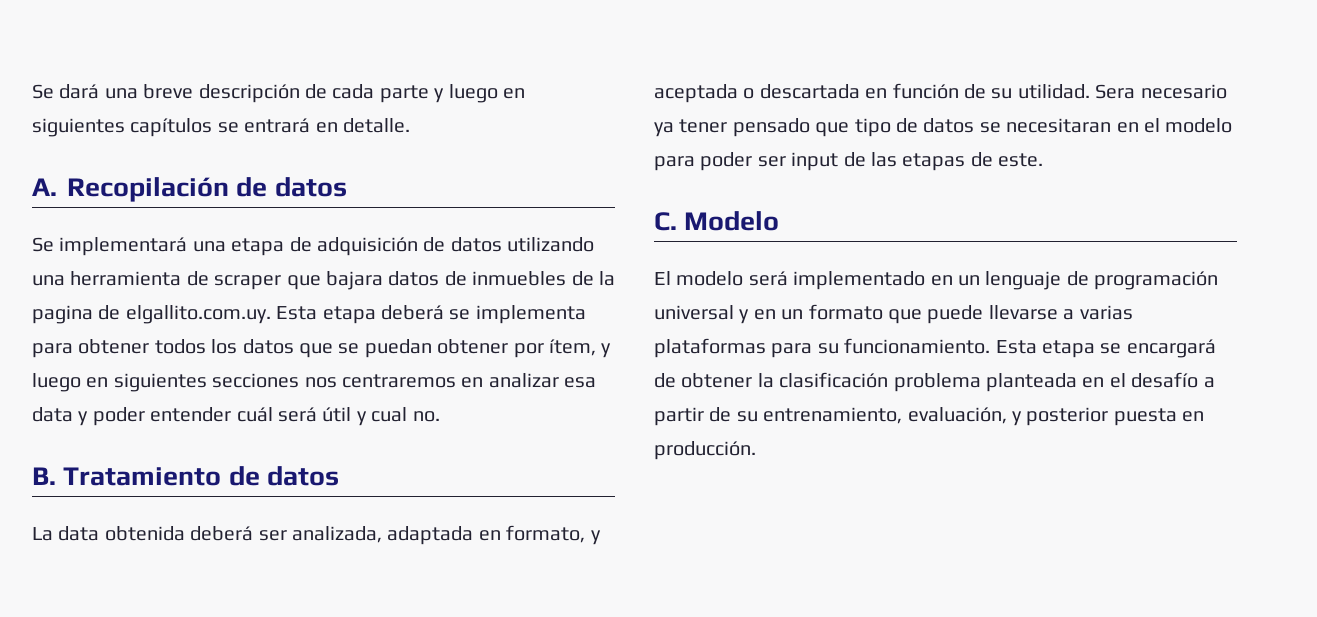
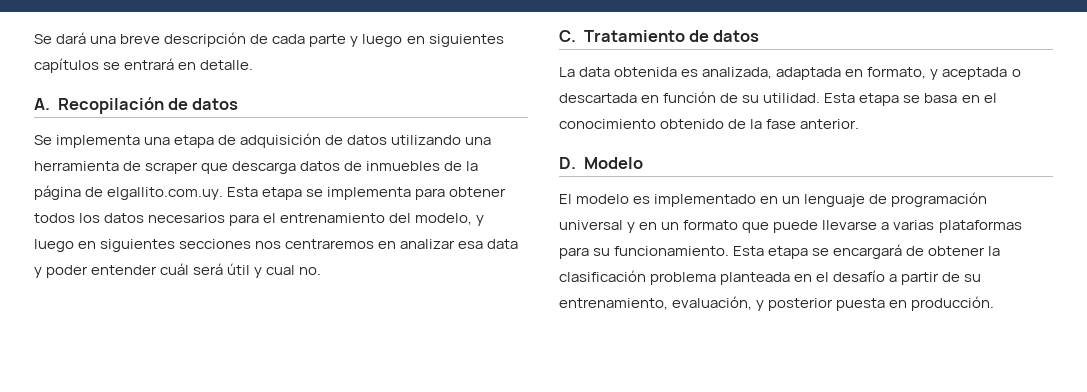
[59,237,188,256] implementará -> [56,135,141,148] implementa
[326,271,383,290] bajara -> [232,161,297,174] descarga
[32,305,93,324] pagina -> [34,185,81,200] página
[381,305,444,320] deberá -> (303, 193) none
[299,339,596,358] que se puedan obtener por ítem, -> [148,213,473,226] necesarios para el entrenamiento del modelo,
[32,467,56,485] B. -> [559,30,576,42] C.
[190,526,287,541] deberá ser -> [681,69,699,77] es
[1095,84,1227,99] [654,118,1233,137] [654,152,1044,171] [654,212,677,231] Sera necesario ya tener pensado que tipo de datos se necesitaran en el modelo para poder ser input de las etapas de este. // C. -> [824,93,997,106] [559,119,860,129] [559,157,576,169] Esta etapa se basa en el conocimiento obtenido de la fase anterior. // D.
[748,271,788,286] será -> [633,196,651,204] es

